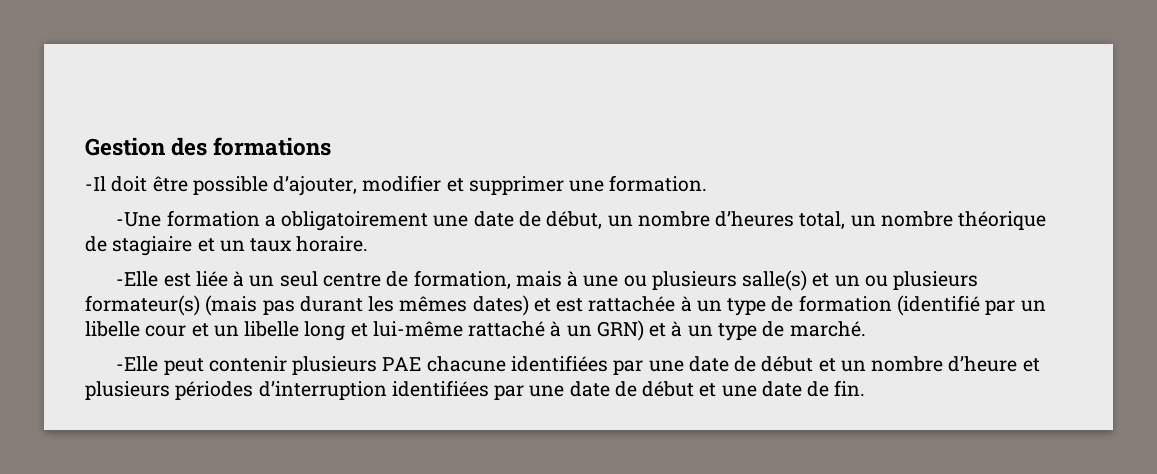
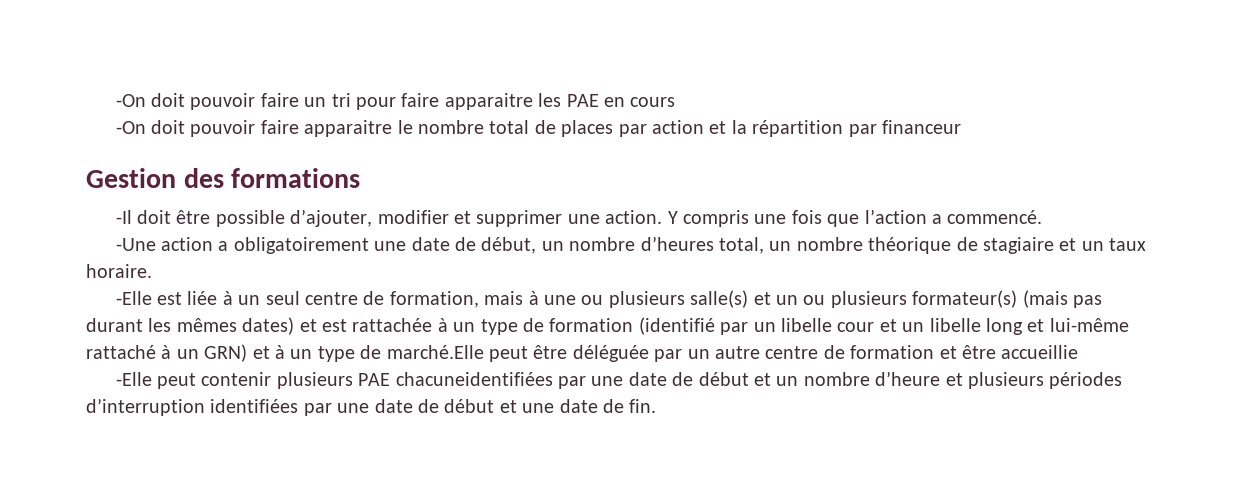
(85, 146) none -> [115,93,676,110] [115,120,961,137] -On doit pouvoir faire un tri pour faire apparaitre les PAE en cours // -On doit pouvoir faire apparaitre le nombre total de places par action et la répartition par financeur //
[609,175,708,192] formation. -> [605,209,1043,227] action. Y compris une fois que l’action a commencé.
[166,210,260,227] formation -> [160,237,213,251] action
[789,321,866,337] marché. -> [386,345,1079,362] marché.Elle peut être déléguée par un autre centre de formation et être accueillie
[426,355,608,372] chacune identifiées -> [395,372,553,386] chacuneidentifiées

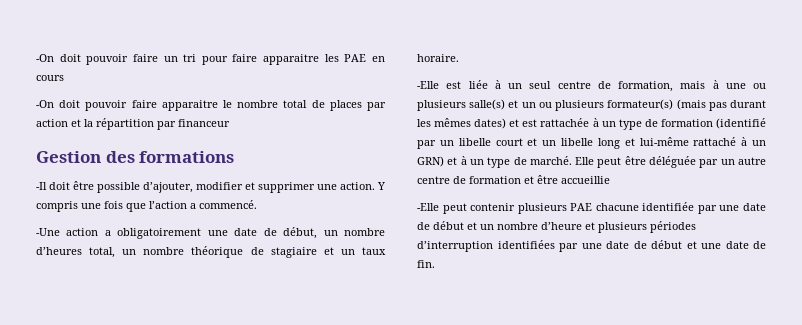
[837,322,875,332] cour -> [495,138,523,146] court
[386,345,484,359] marché.Elle -> [529,156,595,165] marché. Elle
[395,372,553,386] chacuneidentifiées -> [595,202,695,211] chacune identifiée

